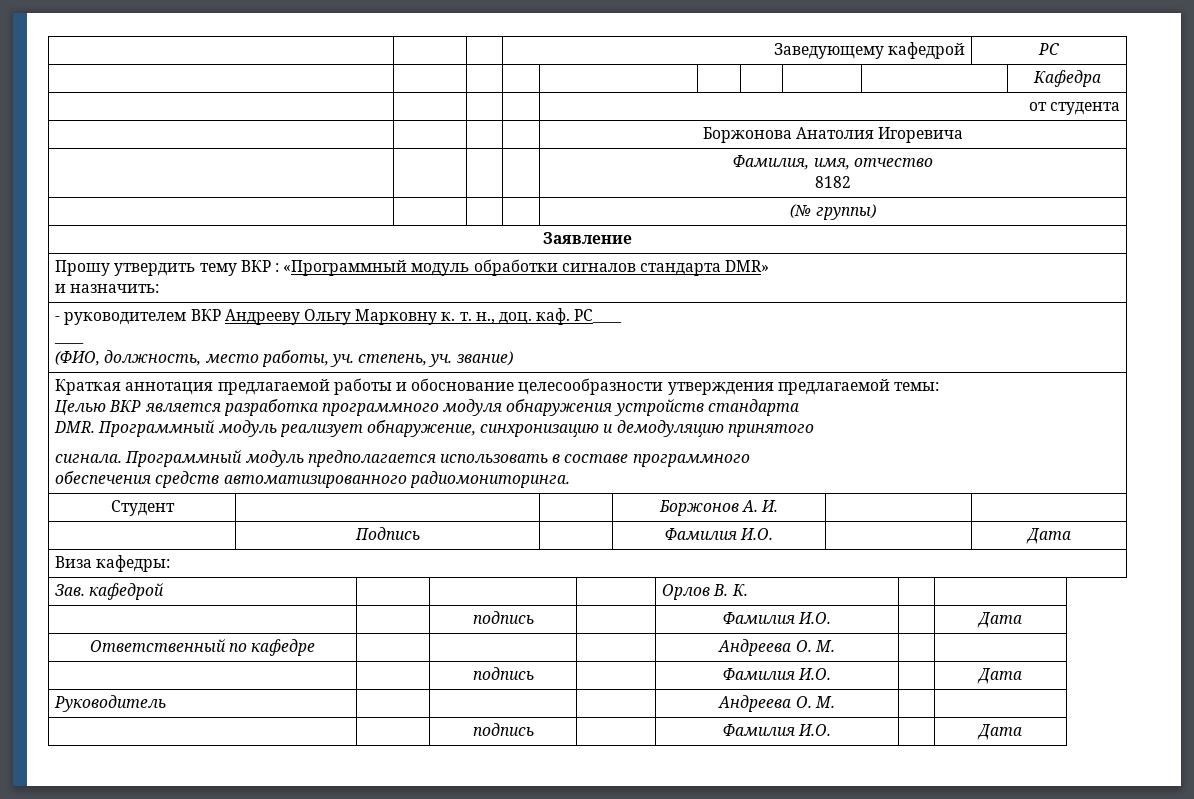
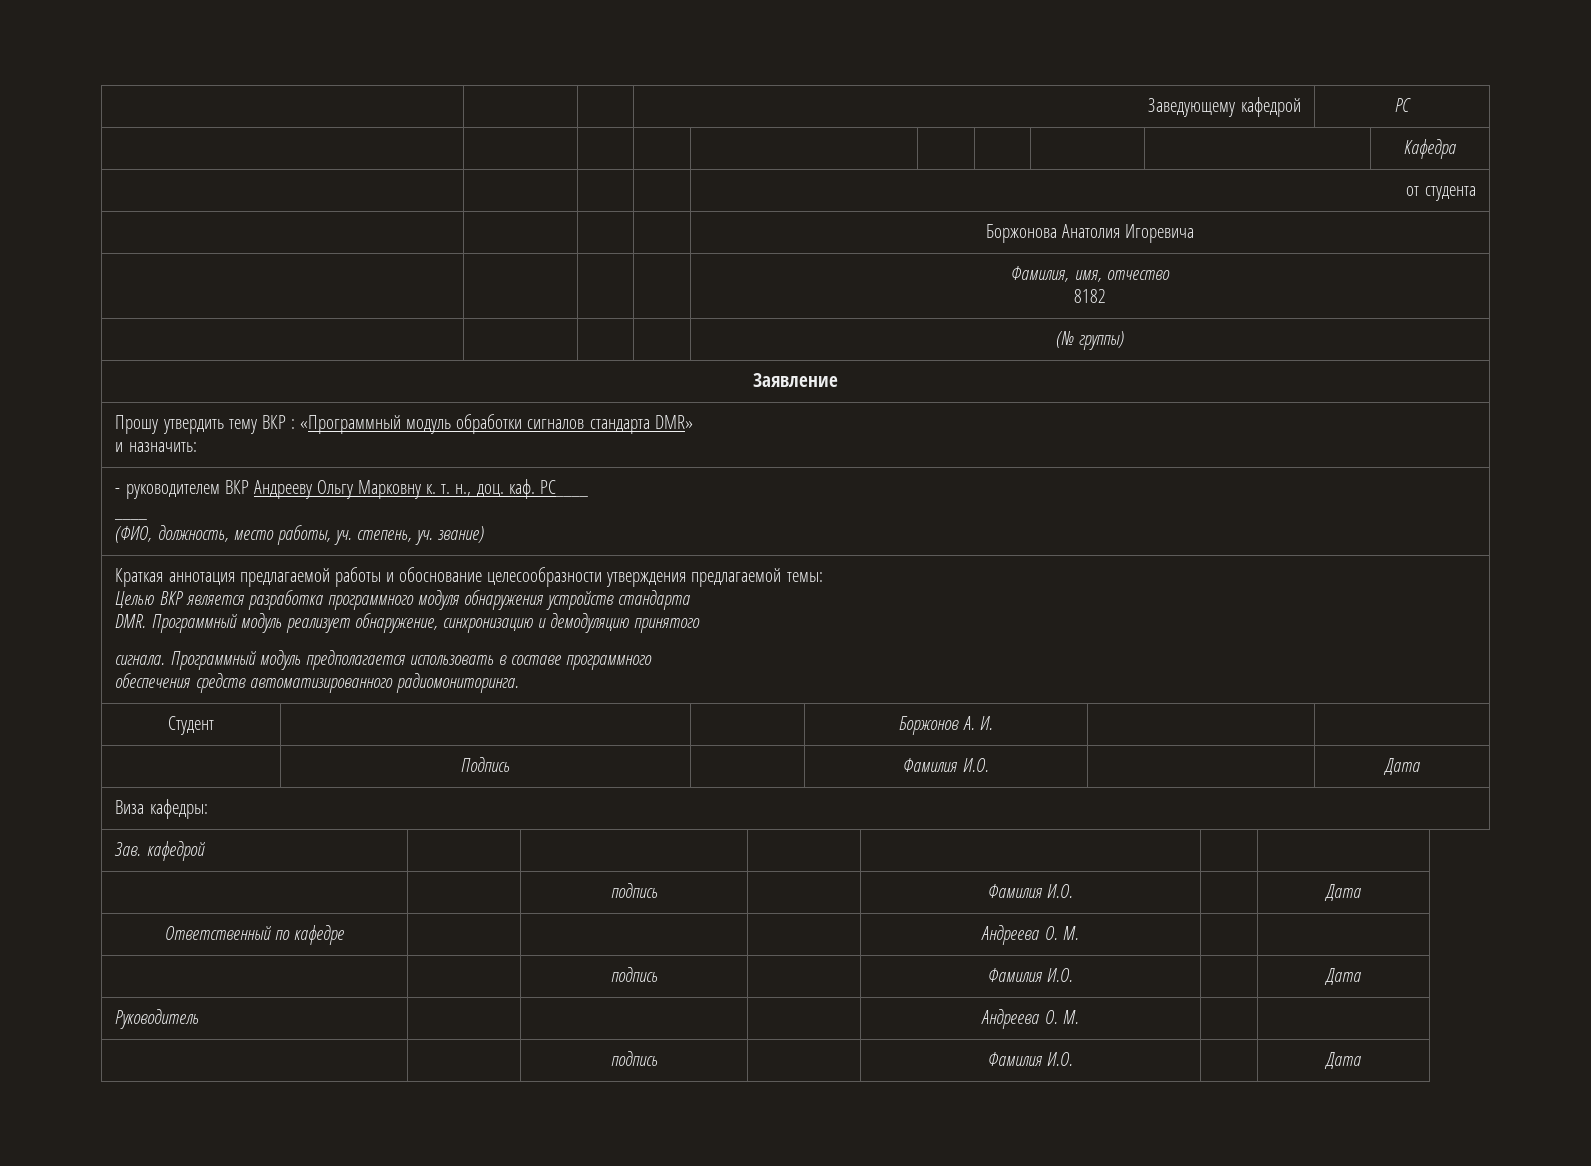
[662,584,748,600] Орлов В. К. -> (205, 851) none

